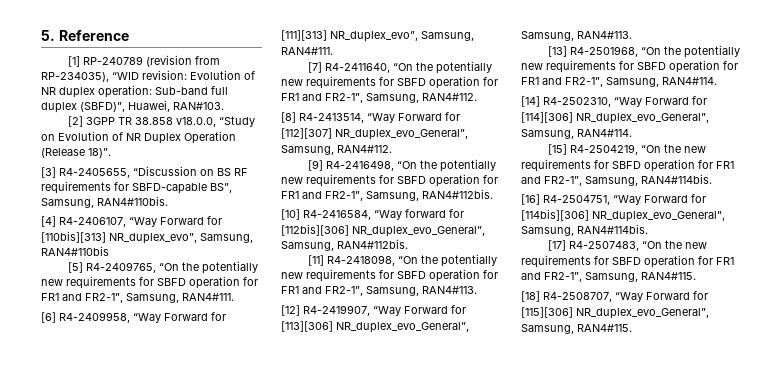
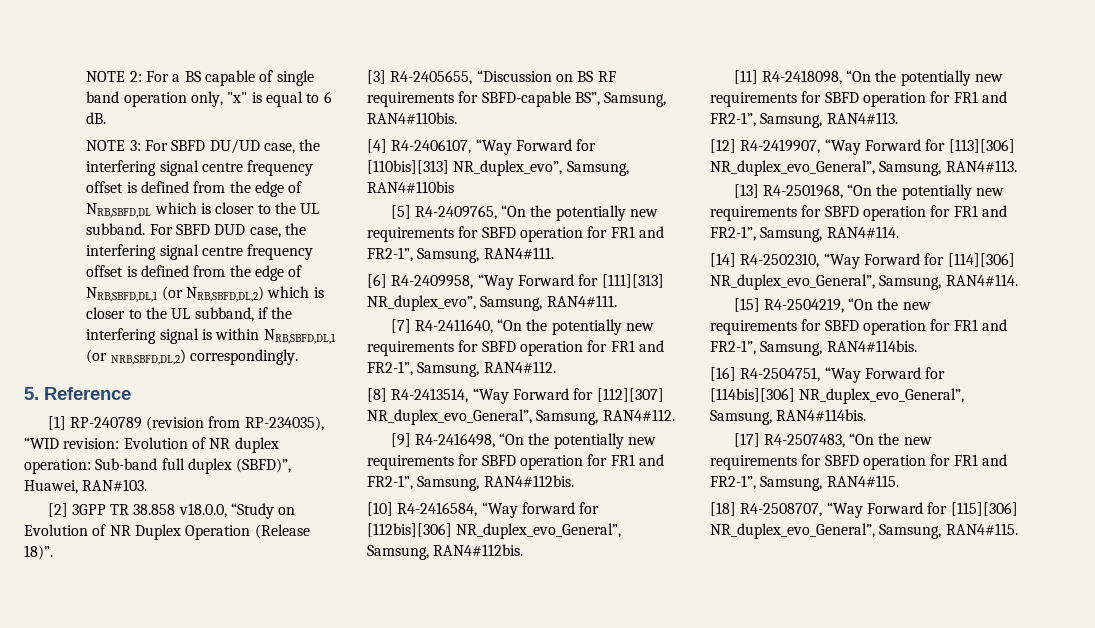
(41, 35) none -> [86,70,314,86] [86,91,332,107] [86,112,107,124] [86,139,321,154] [86,160,314,176] [86,181,303,197] [86,202,320,218] [86,223,307,238] [86,244,314,260] [86,265,303,281] [86,286,324,302] [86,307,293,322] [86,328,336,344] [86,349,299,365] NOTE 2: For a BS capable of single band operation only, "x" is equal to 6 dB. // NOTE 3: For SBFD DU/UD case, the interfering signal centre frequency offset is defined from the edge of NRB,SBFD,DL which is closer to the UL subband. For SBFD DUD case, the interfering signal centre frequency offset is defined from the edge of NRB,SBFD,DL,1 (or NRB,SBFD,DL,2) which is closer to the UL subband, if the interfering signal is within NRB,SBFD,DL,1 (or NRB,SBFD,DL,2) correspondingly. //

